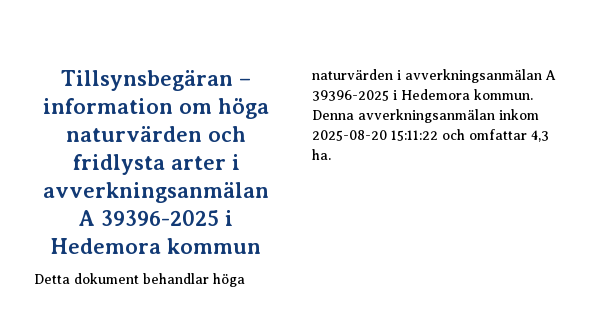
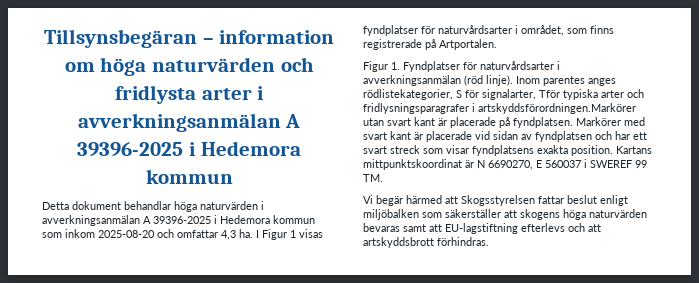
[474,89,533,100] [312,109,495,123] kommun. Denna avverkningsanmälan -> [273,215,315,224] [42,232,62,238] kommun som
[391,130,438,141] 15:11:22 -> (155, 234) none
(331, 154) none -> [256,229,323,240] [363,25,614,36] [363,39,497,50] [363,61,560,72] [363,75,616,86] [363,89,644,100] [363,103,636,114] [363,117,645,128] [363,131,647,142] [363,145,652,156] [363,159,647,170] [363,174,383,182] [363,195,628,206] [363,209,647,220] [363,223,601,234] [363,237,489,248] I Figur 1 visas fyndplatser för naturvårdsarter i området, som finns registrerade på Artportalen. // Figur 1. Fyndplatser för naturvårdsarter i avverkningsanmälan (röd linje). Inom parentes anges rödlistekategorier, S för signalarter, Tför typiska arter och fridlysningsparagrafer i artskyddsförordningen.Markörer utan svart kant är placerade på fyndplatsen. Markörer med svart kant är placerade vid sidan av fyndplatsen och har ett svart streck som visar fyndplatsens exakta position. Kartans mittpunktskoordinat är N 6690270, E 560037 i SWEREF 99 TM. // Vi begär härmed att Skogsstyrelsen fattar beslut enligt miljöbalken som säkerställer att skogens höga naturvärden bevaras samt att EU-lagstiftning efterlevs och att artskyddsbrott förhindras.

